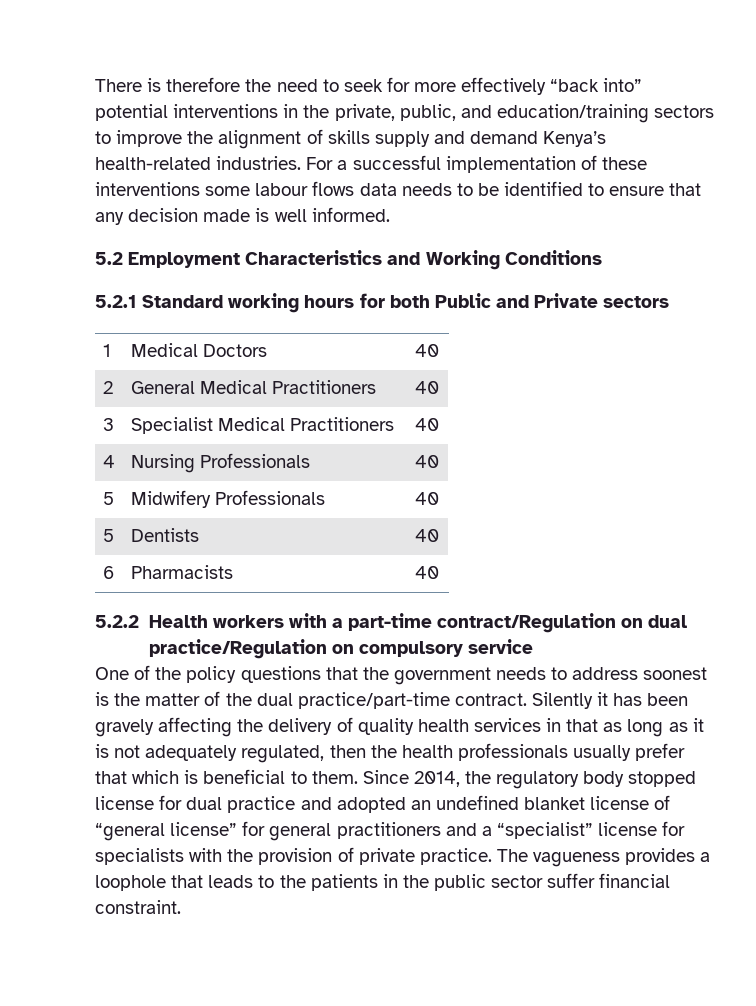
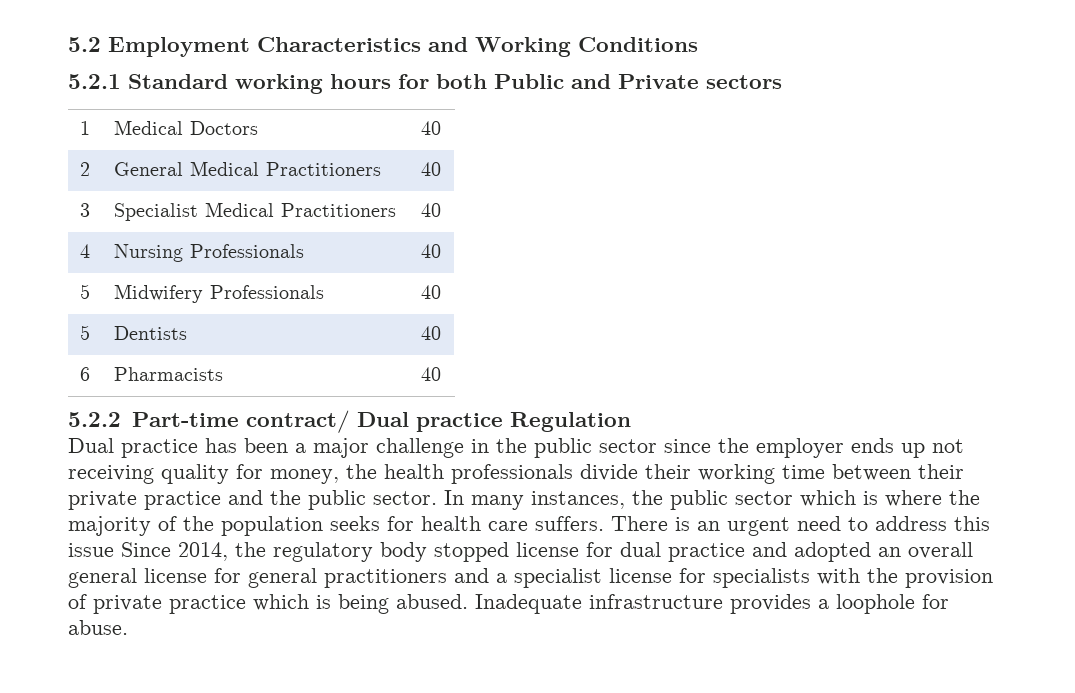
[95,77,643,95] [95,104,715,123] [95,129,607,149] [95,155,647,173] [95,181,702,196] [95,207,390,225] There is therefore the need to seek for more effectively “back into” potential interventions in the private, public, and education/training sectors to improve the alignment of skills supply and demand Kenya’s health-related industries. For a successful implementation of these interventions some labour flows data needs to be identified to ensure that any decision made is well informed. // -> (68, 44) none
[148,613,688,633] [148,639,533,659] [95,665,708,685] [95,691,689,709] [95,717,704,737] [95,743,686,763] [95,769,358,784] Health workers with a part-time contract/Regulation on dual practice/Regulation on compulsory service // One of the policy questions that the government needs to address soonest is the matter of the dual practice/part-time contract. Silently it has been gravely affecting the delivery of quality health services in that as long as it is not adequately regulated, then the health professionals usually prefer that which is beneficial to them. -> [131,410,631,433] [68,438,964,458] [68,464,964,484] [68,490,980,510] [68,516,990,536] [68,543,114,557] Part-time contract/ Dual practice Regulation // Dual practice has been a major challenge in the public sector since the employer ends up not receiving quality for money, the health professionals divide their working time between their private practice and the public sector. In many instances, the public sector which is where the majority of the population seeks for health care suffers. There is an urgent need to address this issue
[435,795,671,810] [95,822,238,841] undefined blanket license of “general license” -> [908,542,973,559] [68,568,207,588] overall general license
[496,822,593,839] “specialist” -> [514,568,602,588] specialist
[419,848,711,867] [95,873,671,891] [95,900,181,914] practice. The vagueness provides a loophole that leads to the patients in the public sector suffer financial constraint. -> [169,594,949,614] [68,620,128,635] practice which is being abused. Inadequate infrastructure provides a loophole for abuse.

